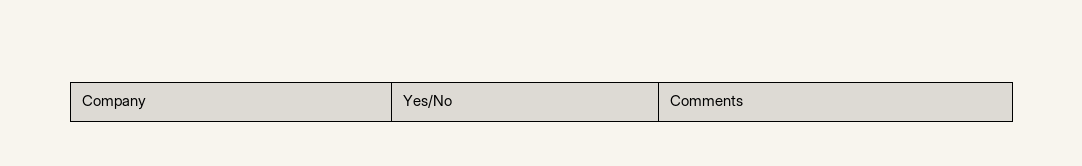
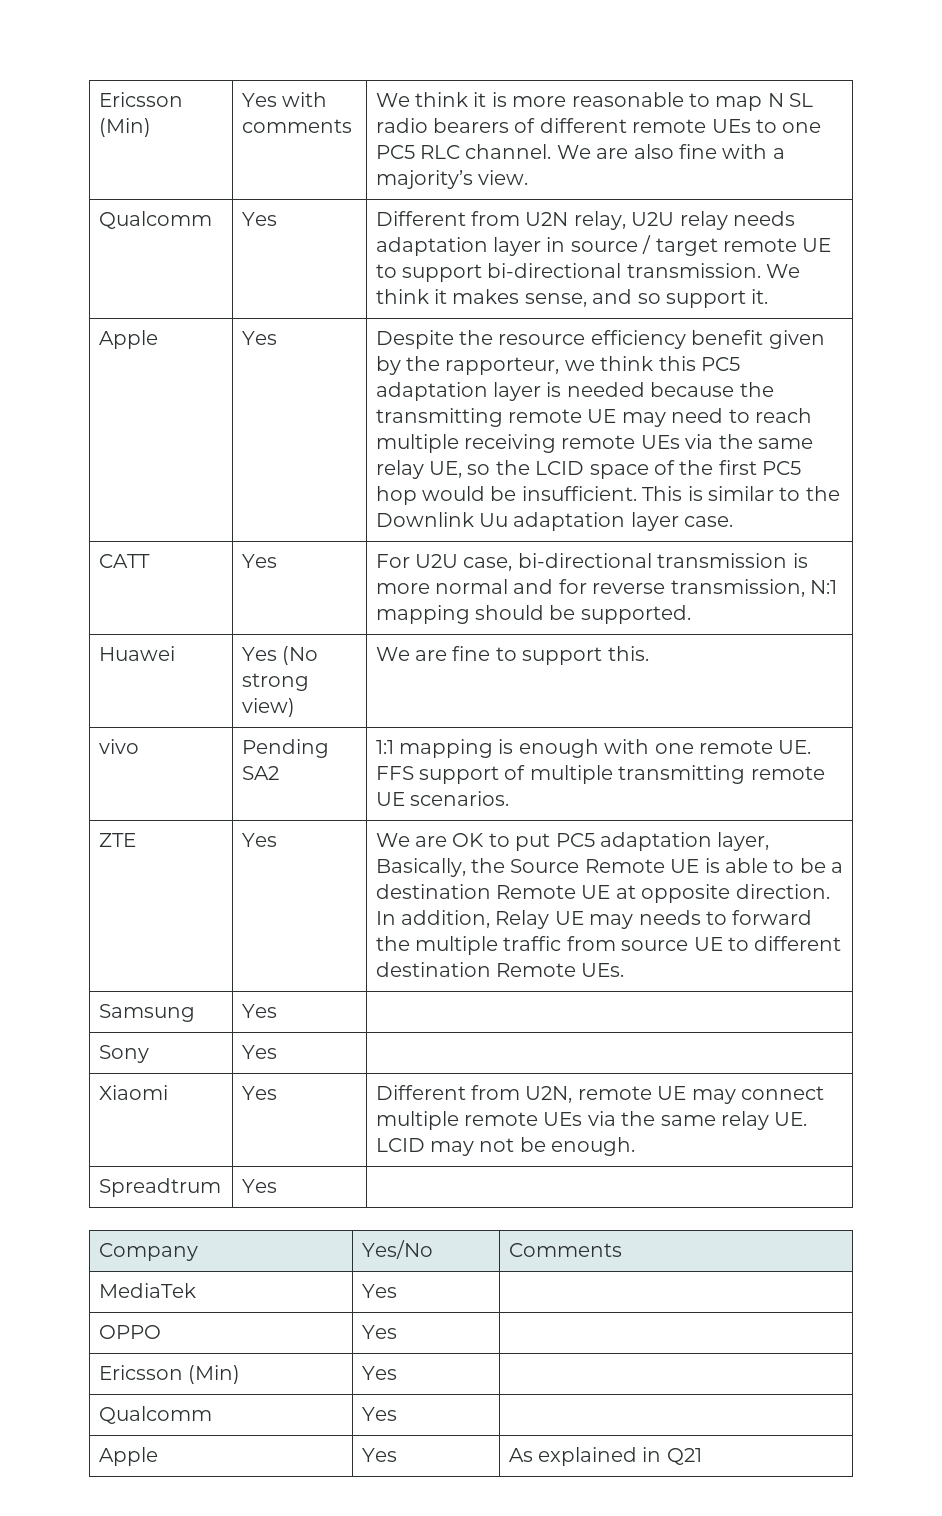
[82,95,147,110] [403,94,453,108] [670,95,744,106] Company | Yes/No | Comments -> [98,92,183,107] [98,118,151,137] [241,92,327,107] [241,119,352,133] [375,92,814,111] [375,118,822,133] [375,144,785,159] [375,170,528,189] [98,211,212,229] [241,212,277,226] [375,211,795,230] [375,235,832,256] [375,263,801,282] [375,289,769,308] [98,330,158,349] [241,331,277,345] [375,330,825,349] [375,356,740,375] [375,382,774,401] [375,408,812,427] [375,434,813,453] [375,460,802,479] [375,486,840,505] [375,512,734,531] [98,554,150,568] [241,554,277,568] [375,553,808,571] [375,579,837,597] [375,605,691,624] [98,646,175,661] [241,646,318,665] [241,673,309,691] [241,698,295,717] [375,646,649,665] [98,739,139,754] [241,739,329,758] [241,766,279,780] [375,739,812,758] [375,765,825,784] [375,791,509,806] [98,833,136,847] [241,833,277,847] [375,832,770,851] [375,858,844,877] [375,884,830,903] [375,910,813,929] [375,936,842,955] [375,962,625,977] [98,1004,195,1022] [241,1004,277,1018] [98,1045,149,1063] [241,1045,277,1059] [98,1085,168,1100] [241,1086,277,1100] [375,1085,824,1104] [375,1111,808,1130] [375,1137,636,1156] [98,1178,221,1197] [241,1179,277,1193] [98,1243,198,1261] [361,1240,433,1259] [508,1243,622,1257] [98,1283,196,1298] [361,1284,397,1298] [98,1325,161,1339] [361,1325,397,1339] [98,1365,240,1384] [361,1366,397,1380] [98,1406,212,1424] [361,1407,397,1421] [98,1447,158,1466] [361,1448,397,1462] [508,1447,702,1466] Ericsson (Min) | Yes with comments | We think it is more reasonable to map N SL radio bearers of different remote UEs to one PC5 RLC channel. We are also fine with a majority’s view. // Qualcomm | Yes | Different from U2N relay, U2U relay needs adaptation layer in source / target remote UE to support bi-directional transmission. We think it makes sense, and so support it. // Apple | Yes | Despite the resource efficiency benefit given by the rapporteur, we think this PC5 adaptation layer is needed because the transmitting remote UE may need to reach multiple receiving remote UEs via the same relay UE, so the LCID space of the first PC5 hop would be insufficient. This is similar to the Downlink Uu adaptation layer case. // CATT | Yes | For U2U case, bi-directional transmission is more normal and for reverse transmission, N:1 mapping should be supported. // Huawei | Yes (No strong view) | We are fine to support this. // vivo | Pending SA2 | 1:1 mapping is enough with one remote UE. FFS support of multiple transmitting remote UE scenarios. // ZTE | Yes | We are OK to put PC5 adaptation layer, Basically, the Source Remote UE is able to be a destination Remote UE at opposite direction. In addition, Relay UE may needs to forward the multiple traffic from source UE to different destination Remote UEs. // Samsung | Yes | // Sony | Yes | // Xiaomi | Yes | Different from U2N, remote UE may connect multiple remote UEs via the same relay UE. LCID may not be enough. // Spreadtrum | Yes | // Company | Yes/No | Comments // MediaTek | Yes | // OPPO | Yes | // Ericsson (Min) | Yes | // Qualcomm | Yes | // Apple | Yes | As explained in Q21

